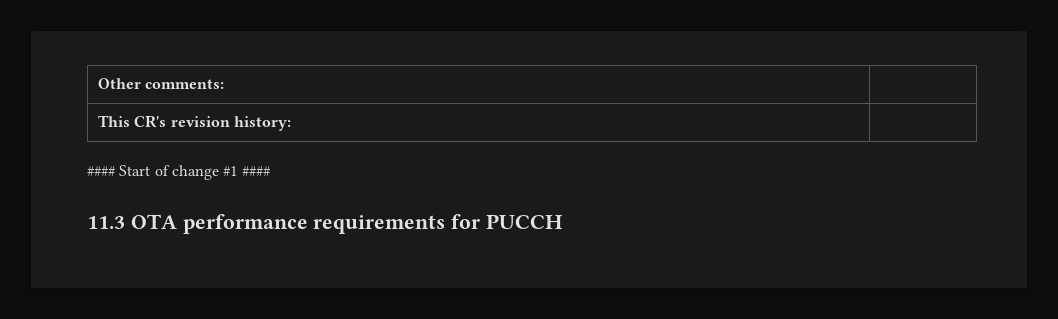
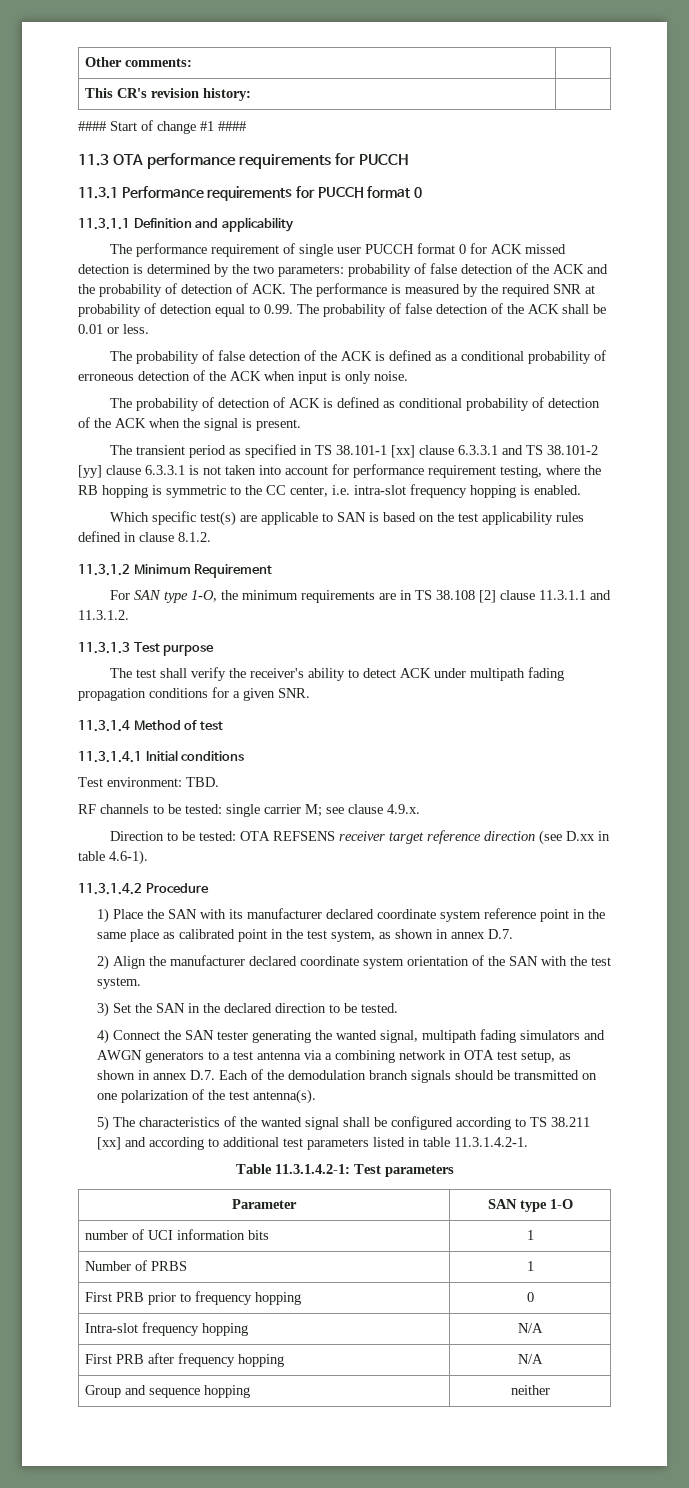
(564, 221) none -> [78,186,422,201] [78,217,294,232] [110,243,567,257] [78,263,608,277] [78,283,595,297] [78,303,606,317] [78,324,149,334] [110,350,607,364] [78,370,408,384] [110,397,601,411] [78,417,301,431] [110,444,599,458] [78,464,601,478] [78,484,581,498] [110,511,585,526] [78,531,211,542] [78,564,273,578] [110,590,612,603] [78,610,129,620] [78,642,215,656] [110,667,565,681] [78,687,310,701] [78,720,223,732] [78,750,245,763] [78,777,219,787] [78,804,420,817] [110,830,611,845] [78,850,148,865] [78,883,209,895] [96,908,605,923] [96,929,513,942] [96,955,611,970] [96,977,141,989] [96,1002,398,1017] [96,1029,605,1044] [96,1050,571,1063] [96,1069,597,1083] [96,1089,316,1104] [96,1116,590,1131] [96,1137,528,1150] [235,1164,454,1177] [232,1199,297,1209] [487,1199,573,1212] [84,1229,269,1240] [526,1230,534,1240] [84,1260,187,1271] [526,1261,534,1271] [84,1291,301,1305] [526,1292,534,1302] [84,1322,248,1336] [518,1323,543,1333] [84,1353,284,1367] [518,1354,543,1364] [84,1385,250,1398] [510,1385,550,1395] // 11.3.1 Performance requirements for PUCCH format 0 // 11.3.1.1 Definition and applicability // The performance requirement of single user PUCCH format 0 for ACK missed detection is determined by the two parameters: probability of false detection of the ACK and the probability of detection of ACK. The performance is measured by the required SNR at probability of detection equal to 0.99. The probability of false detection of the ACK shall be 0.01 or less. // The probability of false detection of the ACK is defined as a conditional probability of erroneous detection of the ACK when input is only noise. // The probability of detection of ACK is defined as conditional probability of detection of the ACK when the signal is present. // The transient period as specified in TS 38.101-1 [xx] clause 6.3.3.1 and TS 38.101-2 [yy] clause 6.3.3.1 is not taken into account for performance requirement testing, where the RB hopping is symmetric to the CC center, i.e. intra-slot frequency hopping is enabled. // Which specific test(s) are applicable to SAN is based on the test applicability rules defined in clause 8.1.2. // 11.3.1.2 Minimum Requirement // For SAN type 1-O, the minimum requirements are in TS 38.108 [2] clause 11.3.1.1 and 11.3.1.2. // 11.3.1.3 Test purpose // The test shall verify the receiver's ability to detect ACK under multipath fading propagation conditions for a given SNR. // 11.3.1.4 Method of test // 11.3.1.4.1 Initial conditions // Test environment: TBD. // RF channels to be tested: single carrier M; see clause 4.9.x. // Direction to be tested: OTA REFSENS receiver target reference direction (see D.xx in table 4.6-1). // 11.3.1.4.2 Procedure // 1) Place the SAN with its manufacturer declared coordinate system reference point in the same place as calibrated point in the test system, as shown in annex D.7. // 2) Align the manufacturer declared coordinate system orientation of the SAN with the test system. // 3) Set the SAN in the declared direction to be tested. // 4) Connect the SAN tester generating the wanted signal, multipath fading simulators and AWGN generators to a test antenna via a combining network in OTA test setup, as shown in annex D.7. Each of the demodulation branch signals should be transmitted on one polarization of the test antenna(s). // 5) The characteristics of the wanted signal shall be configured according to TS 38.211 [xx] and according to additional test parameters listed in table 11.3.1.4.2-1. // Table 11.3.1.4.2-1: Test parameters // Parameter | SAN type 1-O // number of UCI information bits | 1 // Number of PRBS | 1 // First PRB prior to frequency hopping | 0 // Intra-slot frequency hopping | N/A // First PRB after frequency hopping | N/A // Group and sequence hopping | neither

